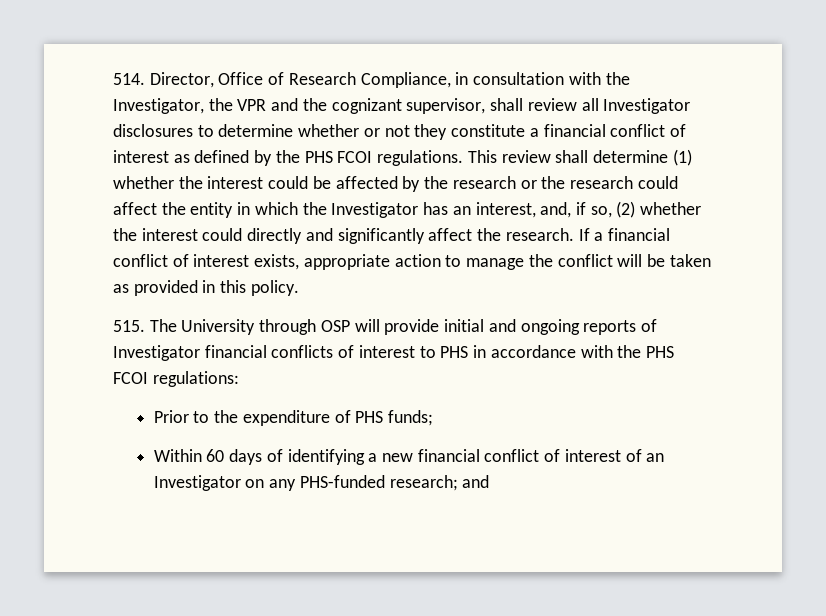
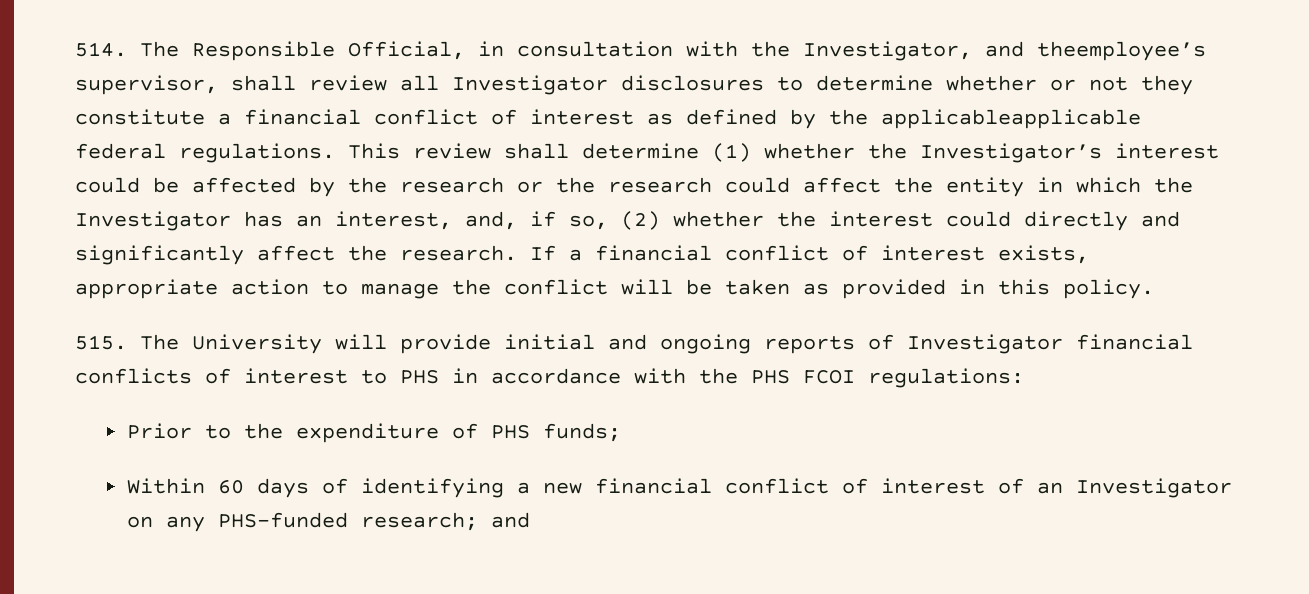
[149,72,451,88] Director, Office of Research Compliance, -> [140,41,465,61] The Responsible Official,
[208,98,402,114] the VPR and the cognizant -> [985,41,1206,61] and theemployee’s
[304,151,373,163] PHS FCOI -> [881,109,1141,129] [75,143,166,159] applicableapplicable federal
(203, 182) none -> [920,143,1102,163] Investigator’s
[259,319,350,335] through OSP -> (322, 344) none

